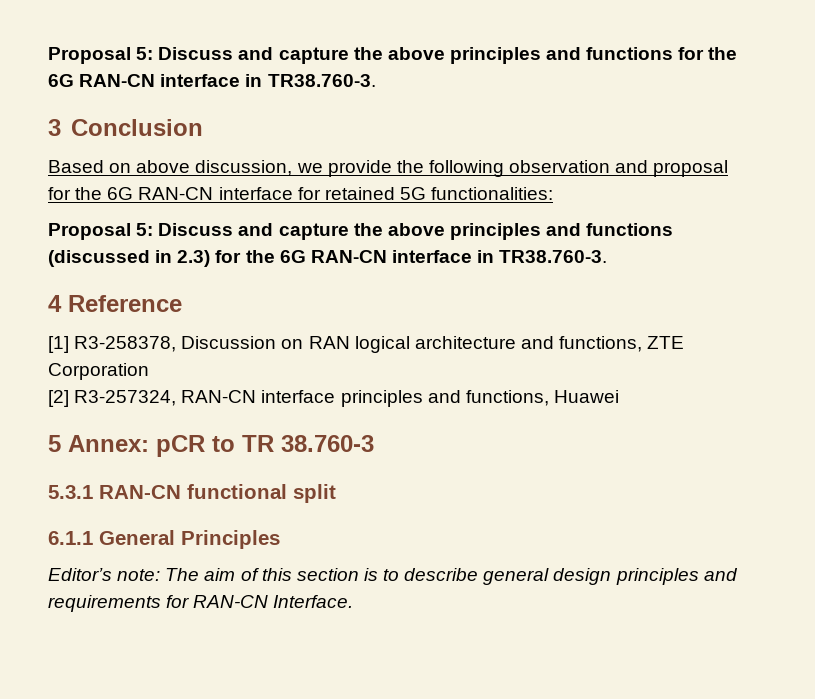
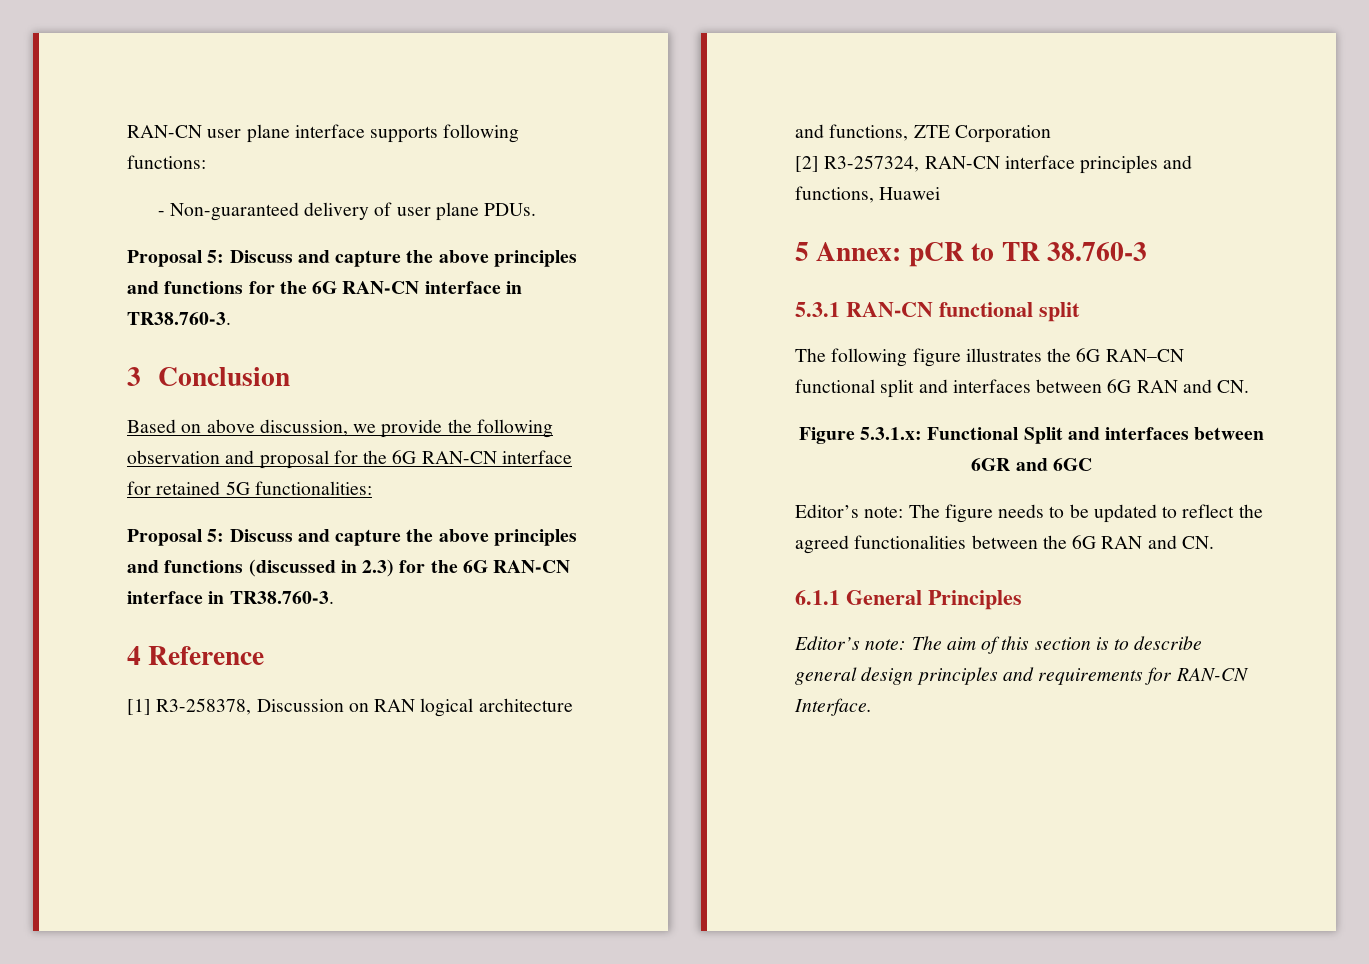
(48, 55) none -> [127,124,520,143] [127,155,206,169] [157,202,537,221] RAN-CN user plane interface supports following functions: // - Non-guaranteed delivery of user plane PDUs. //
(336, 493) none -> [795,348,1184,367] [795,379,1250,398] [798,427,1265,444] [971,458,1092,471] [795,504,1263,523] [795,535,1214,554] // The following figure illustrates the 6G RAN–CN functional split and interfaces between 6G RAN and CN. // Figure 5.3.1.x: Functional Split and interfaces between 6GR and 6GC // Editor’s note: The figure needs to be updated to reflect the agreed functionalities between the 6G RAN and CN.

